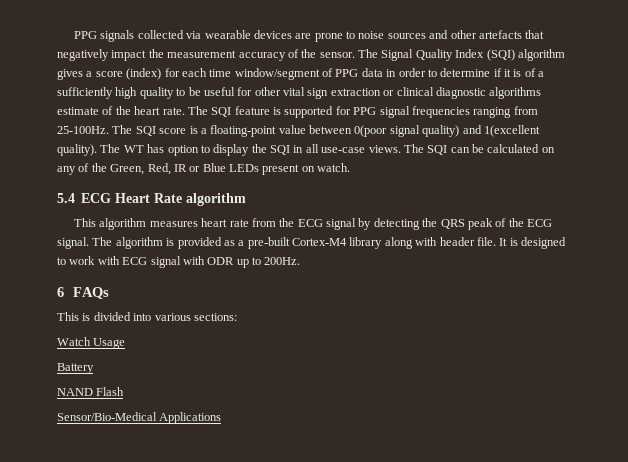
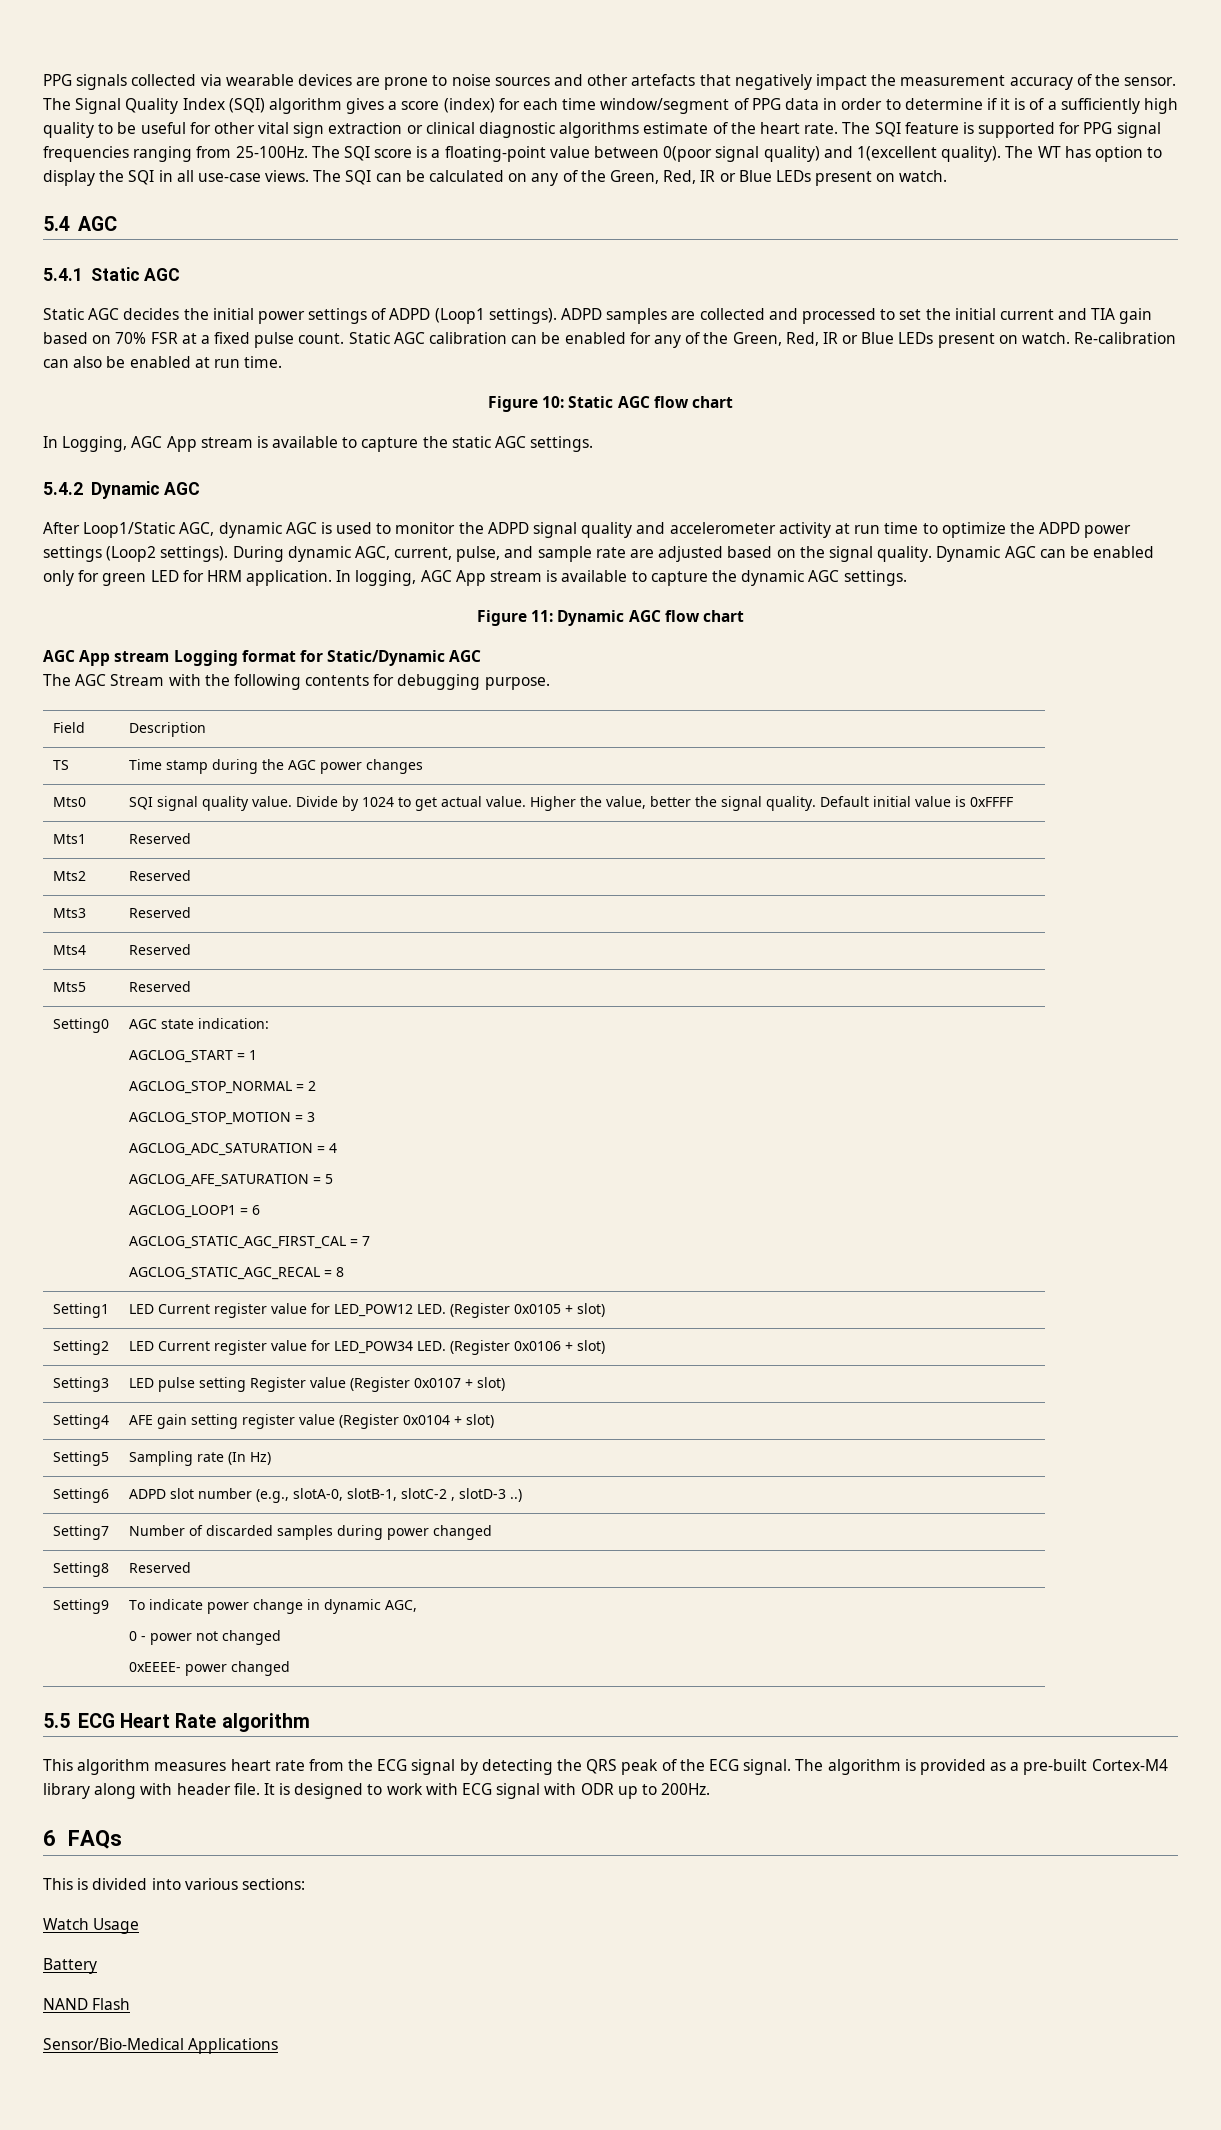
(75, 198) none -> [77,216,117,231] [43,267,181,281] [43,308,1153,324] [43,332,1177,348] [43,356,283,368] [488,396,733,412] [43,436,594,452] [43,481,201,499] [43,522,1132,538] [43,546,1155,562] [43,570,907,586] [477,610,744,626] [43,650,482,666] [43,674,550,690] [52,722,85,733] [128,722,206,737] [52,760,69,770] [128,759,423,774] [52,797,86,807] [128,796,1013,811] [52,834,86,844] [128,833,191,844] [52,871,86,881] [128,870,191,881] [52,908,86,918] [128,907,191,918] [52,945,86,955] [128,944,191,955] [52,982,86,992] [128,981,191,992] [52,1018,109,1033] [128,1018,269,1029] [128,1050,257,1063] [128,1081,316,1094] [128,1112,315,1125] [128,1143,337,1156] [128,1174,333,1187] [128,1205,260,1218] [128,1236,370,1249] [128,1267,344,1280] [52,1303,109,1318] [128,1303,605,1318] [52,1340,109,1355] [128,1340,605,1355] [52,1377,109,1392] [128,1377,505,1392] [52,1414,109,1429] [128,1414,494,1429] [52,1451,109,1466] [128,1451,271,1466] [52,1488,109,1503] [128,1488,522,1503] [52,1525,109,1540] [128,1525,492,1540] [52,1562,109,1577] [128,1562,191,1573] [52,1599,109,1614] [128,1599,417,1614] [128,1630,281,1645] [128,1661,290,1676] [43,1713,70,1728] AGC // 5.4.1 Static AGC // Static AGC decides the initial power settings of ADPD (Loop1 settings). ADPD samples are collected and processed to set the initial current and TIA gain based on 70% FSR at a fixed pulse count. Static AGC calibration can be enabled for any of the Green, Red, IR or Blue LEDs present on watch. Re-calibration can also be enabled at run time. // Figure 10: Static AGC flow chart // In Logging, AGC App stream is available to capture the static AGC settings. // 5.4.2 Dynamic AGC // After Loop1/Static AGC, dynamic AGC is used to monitor the ADPD signal quality and accelerometer activity at run time to optimize the ADPD power settings (Loop2 settings). During dynamic AGC, current, pulse, and sample rate are adjusted based on the signal quality. Dynamic AGC can be enabled only for green LED for HRM application. In logging, AGC App stream is available to capture the dynamic AGC settings. // Figure 11: Dynamic AGC flow chart // AGC App stream Logging format for Static/Dynamic AGC // The AGC Stream with the following contents for debugging purpose. // Field | Description // TS | Time stamp during the AGC power changes // Mts0 | SQI signal quality value. Divide by 1024 to get actual value. Higher the value, better the signal quality. Default initial value is 0xFFFF // Mts1 | Reserved // Mts2 | Reserved // Mts3 | Reserved // Mts4 | Reserved // Mts5 | Reserved // Setting0 | AGC state indication: // AGCLOG_START = 1 // AGCLOG_STOP_NORMAL = 2 // AGCLOG_STOP_MOTION = 3 // AGCLOG_ADC_SATURATION = 4 // AGCLOG_AFE_SATURATION = 5 // AGCLOG_LOOP1 = 6 // AGCLOG_STATIC_AGC_FIRST_CAL = 7 // AGCLOG_STATIC_AGC_RECAL = 8 // Setting1 | LED Current register value for LED_POW12 LED. (Register 0x0105 + slot) // Setting2 | LED Current register value for LED_POW34 LED. (Register 0x0106 + slot) // Setting3 | LED pulse setting Register value (Register 0x0107 + slot) // Setting4 | AFE gain setting register value (Register 0x0104 + slot) // Setting5 | Sampling rate (In Hz) // Setting6 | ADPD slot number (e.g., slotA-0, slotB-1, slotC-2 , slotD-3 ..) // Setting7 | Number of discarded samples during power changed // Setting8 | Reserved // Setting9 | To indicate power change in dynamic AGC, // 0 - power not changed // 0xEEEE- power changed // 5.5

